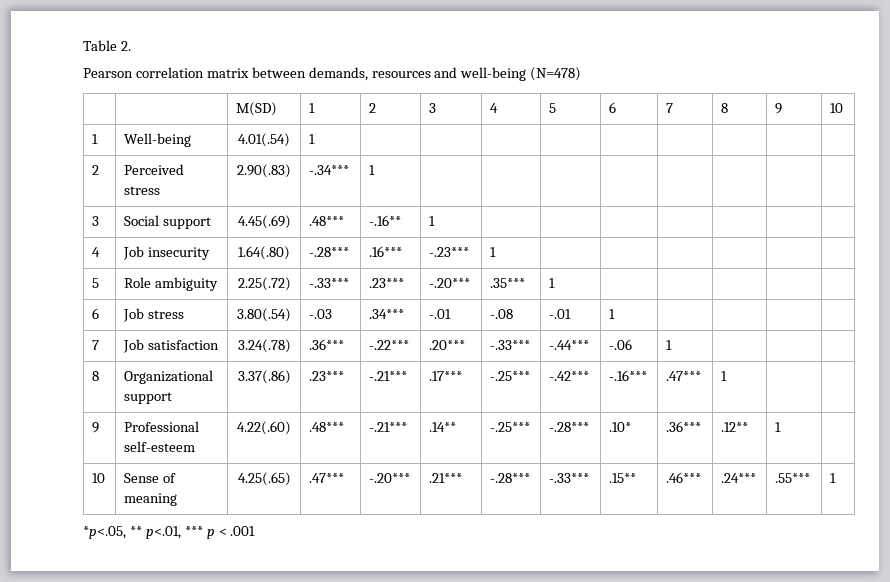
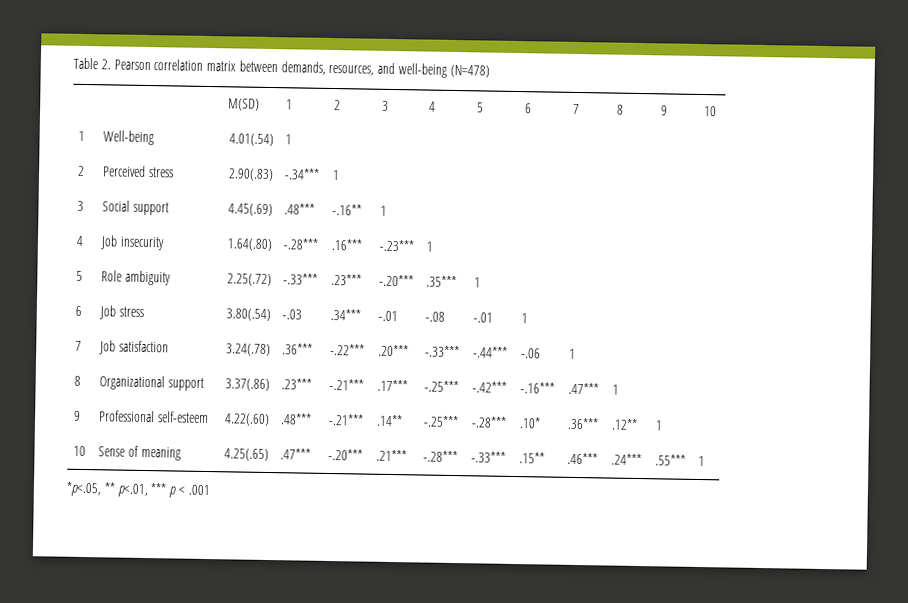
(131, 46) // -> (111, 64) none
[371,71,431,78] resources -> [328,64,375,76] resources,

